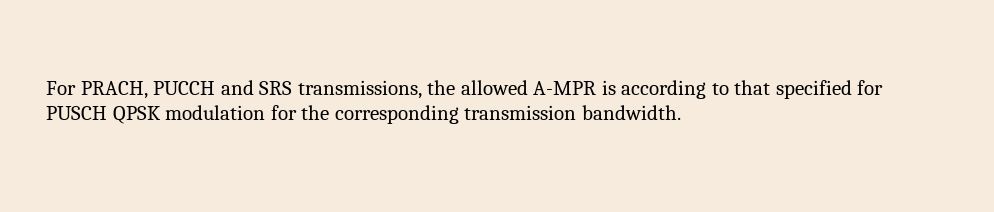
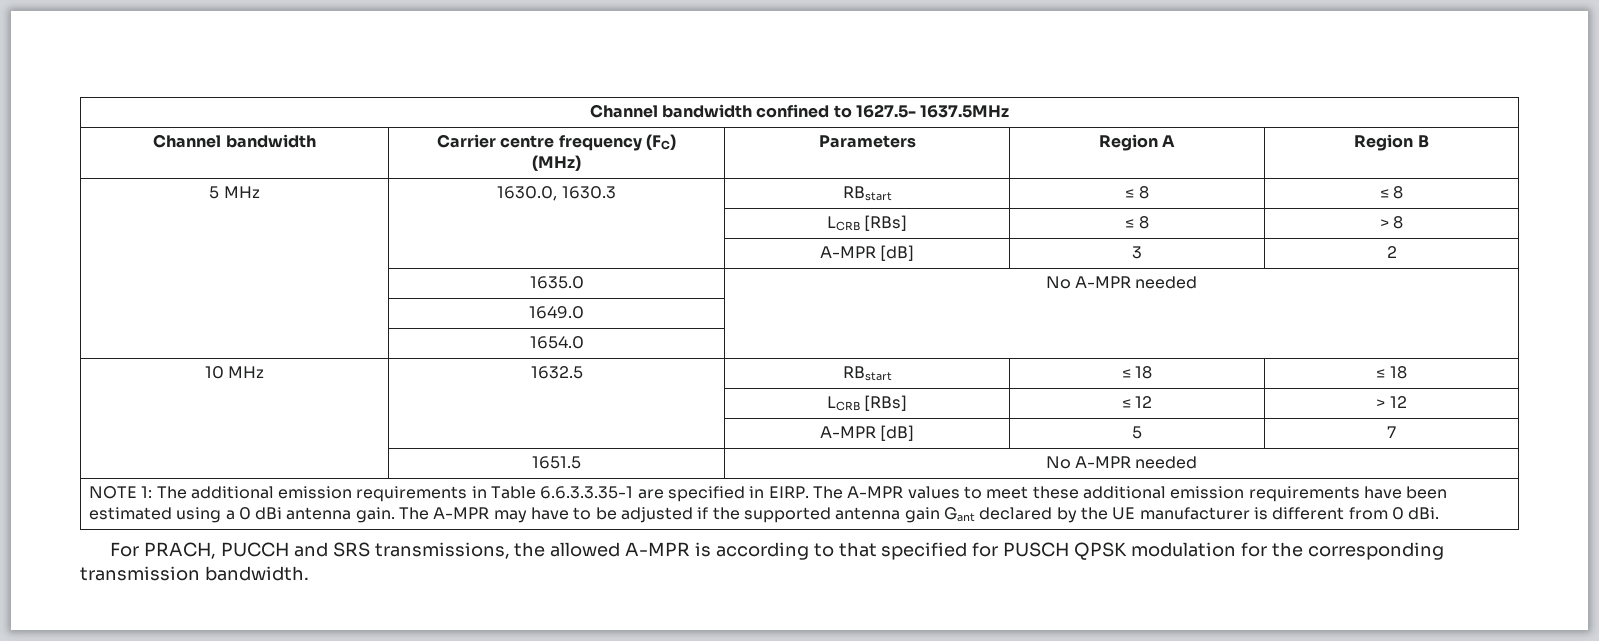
(46, 88) none -> [589,104,1010,118] [153,134,316,148] [437,134,676,151] [532,155,581,171] [818,135,916,148] [1098,134,1176,151] [1354,134,1429,151] [209,186,260,199] [497,186,616,201] [842,186,892,201] [1125,186,1149,199] [1379,186,1404,199] [826,215,908,231] [1125,216,1149,229] [1379,216,1404,229] [819,245,915,261] [1132,246,1142,259] [1386,246,1397,258] [529,276,584,289] [1045,276,1198,289] [529,306,584,319] [529,336,584,349] [204,366,265,379] [530,366,583,379] [842,366,892,381] [1121,366,1153,379] [1376,366,1407,379] [826,395,908,411] [1121,396,1153,408] [1376,396,1407,408] [819,425,915,441] [1132,426,1142,439] [1387,426,1396,438] [532,456,581,469] [1045,456,1198,469] [88,486,1448,502] [88,507,1440,523] Channel bandwidth confined to 1627.5- 1637.5MHz // Channel bandwidth | Carrier centre frequency (FC) // (MHz) | Parameters | Region A | Region B // 5 MHz | 1630.0, 1630.3 | RBstart | ≤ 8 | ≤ 8 // | | LCRB [RBs] | ≤ 8 | > 8 // | | A-MPR [dB] | 3 | 2 // | 1635.0 | No A-MPR needed // | 1649.0 | // | 1654.0 | // 10 MHz | 1632.5 | RBstart | ≤ 18 | ≤ 18 // | | LCRB [RBs] | ≤ 12 | > 12 // | | A-MPR [dB] | 5 | 7 // | 1651.5 | No A-MPR needed // NOTE 1: The additional emission requirements in Table 6.6.3.3.35-1 are specified in EIRP. The A-MPR values to meet these additional emission requirements have been estimated using a 0 dBi antenna gain. The A-MPR may have to be adjusted if the supported antenna gain Gant declared by the UE manufacturer is different from 0 dBi. //

